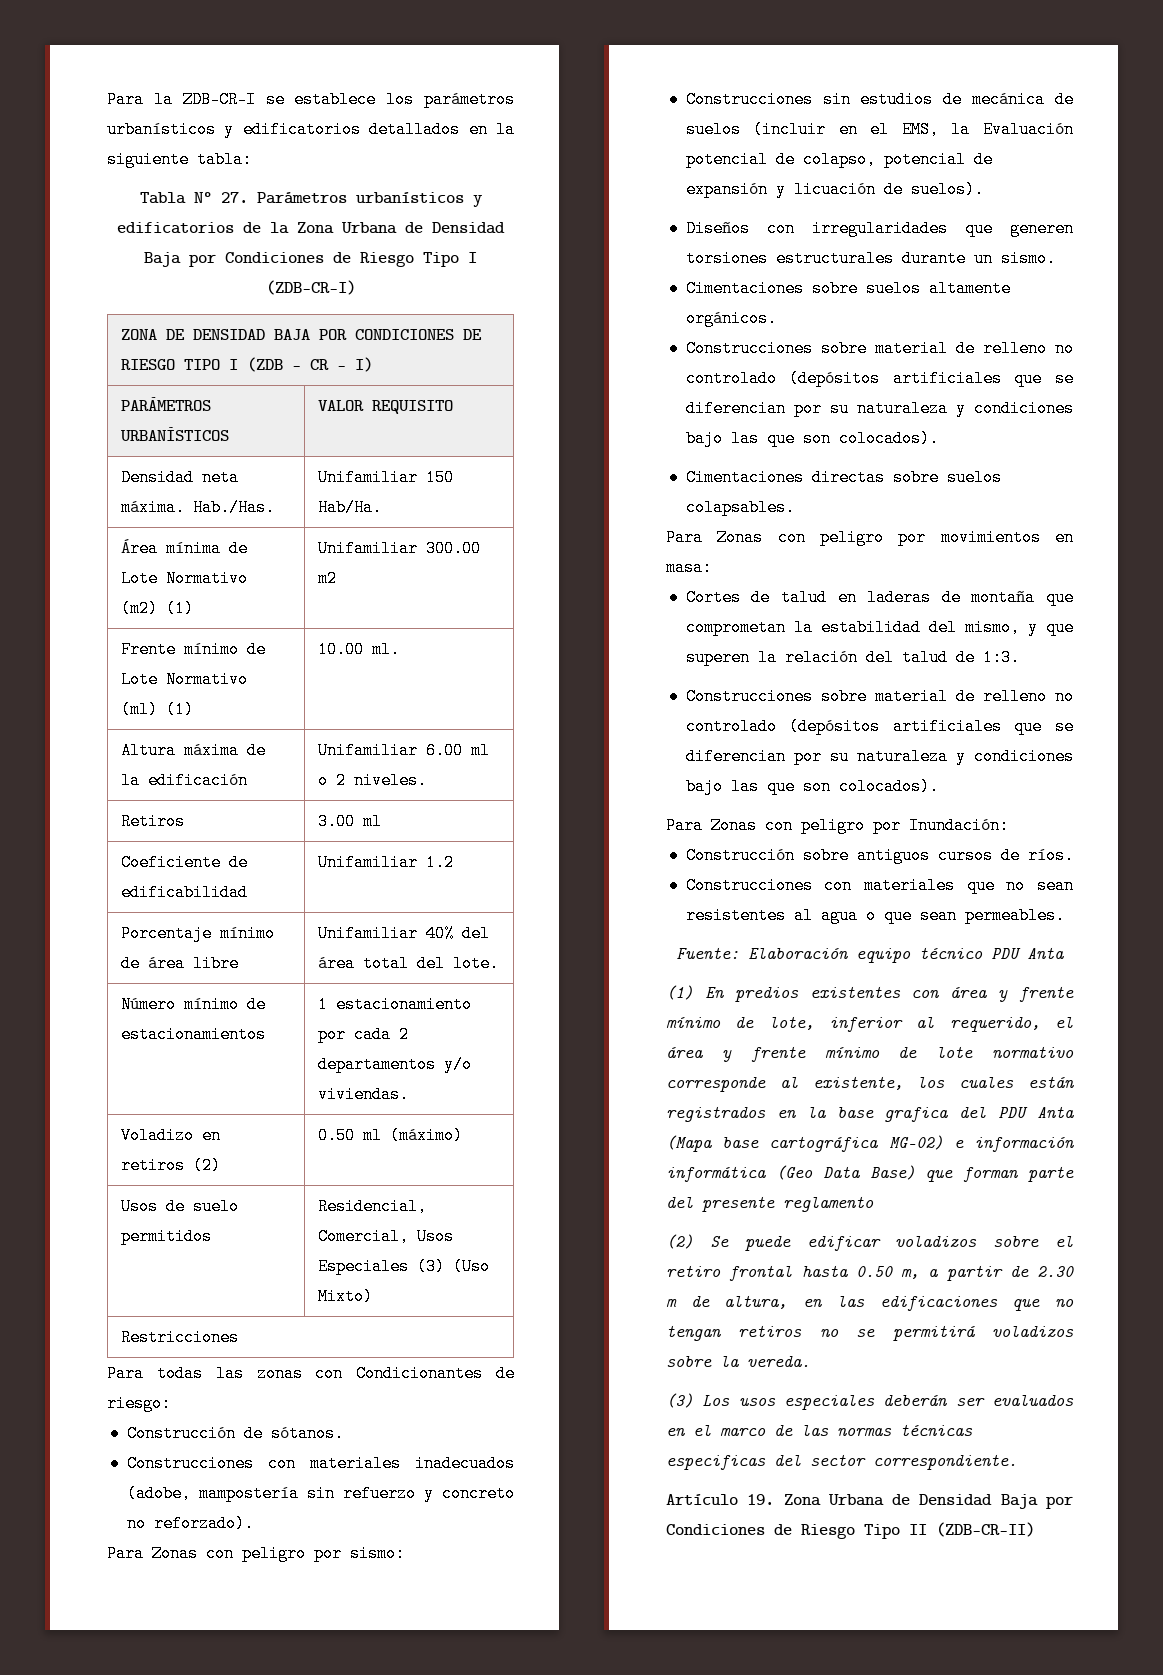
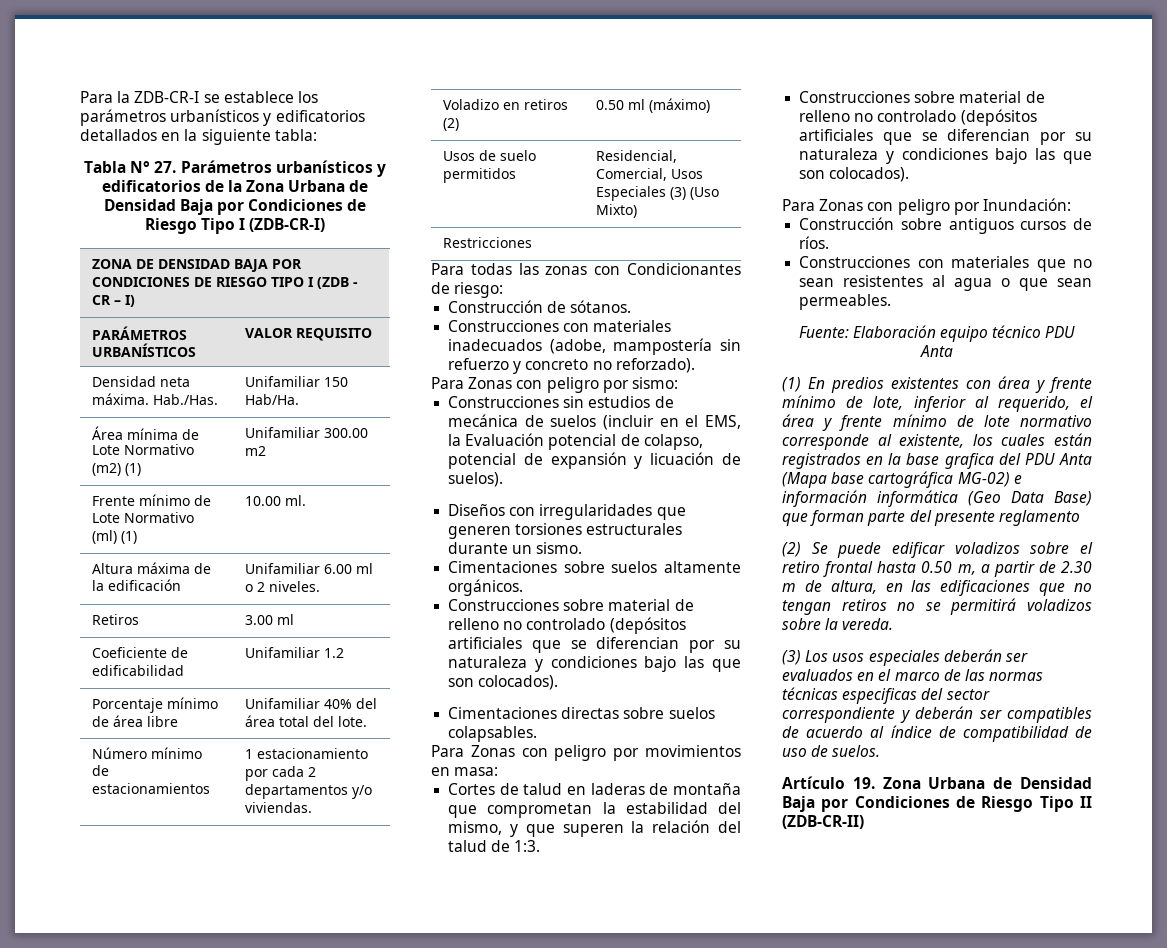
[873,1454,1017,1470] correspondiente. -> [782,706,1092,723] [782,725,1092,742] [782,745,881,757] correspondiente y deberán ser compatibles de acuerdo al índice de compatibilidad de uso de suelos.

